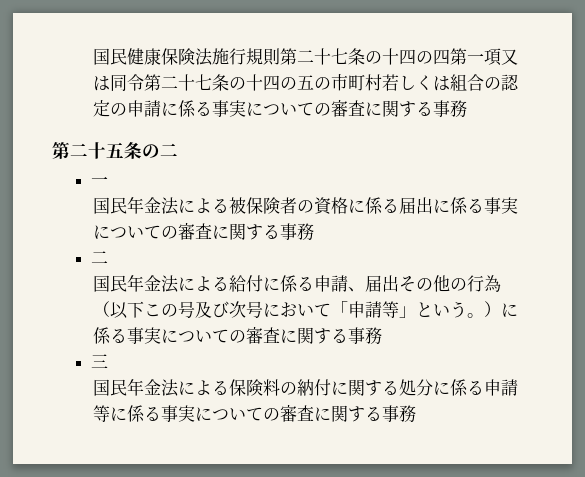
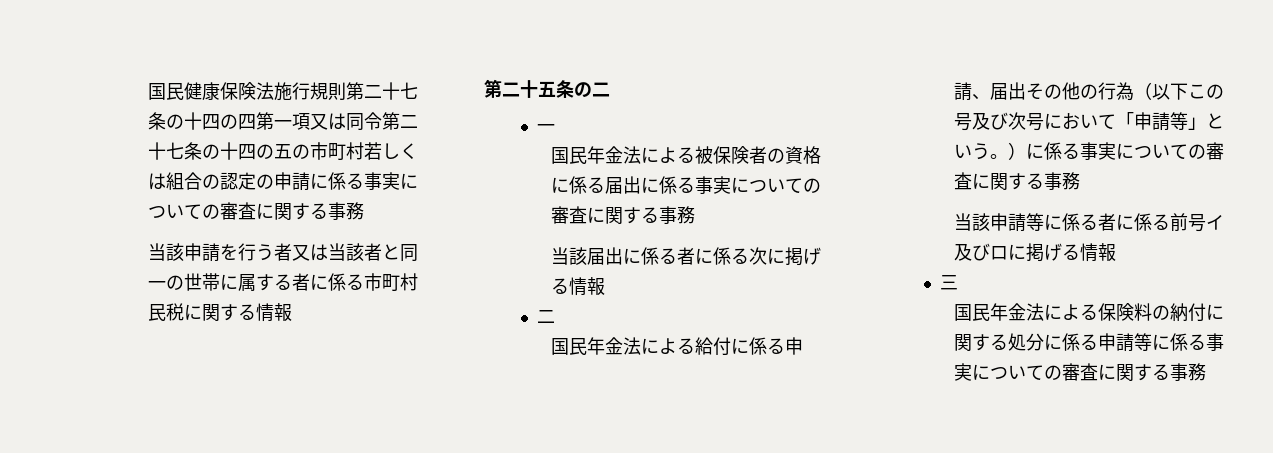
(468, 108) none -> [148,243,419,262] [148,273,419,291] [148,303,293,322] // 当該申請を行う者又は当該者と同一の世帯に属する者に係る市町村民税に関する情報
(315, 231) none -> [551,247,822,266] [551,277,606,296] // 当該届出に係る者に係る次に掲げる情報
(383, 335) none -> [954,213,1225,232] [954,243,1117,262] // 当該申請等に係る者に係る前号イ及びロに掲げる情報

